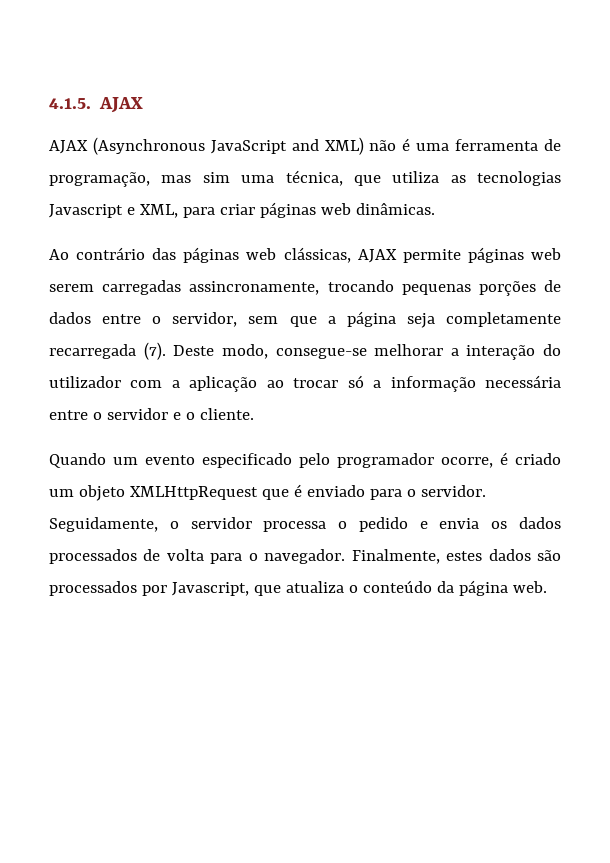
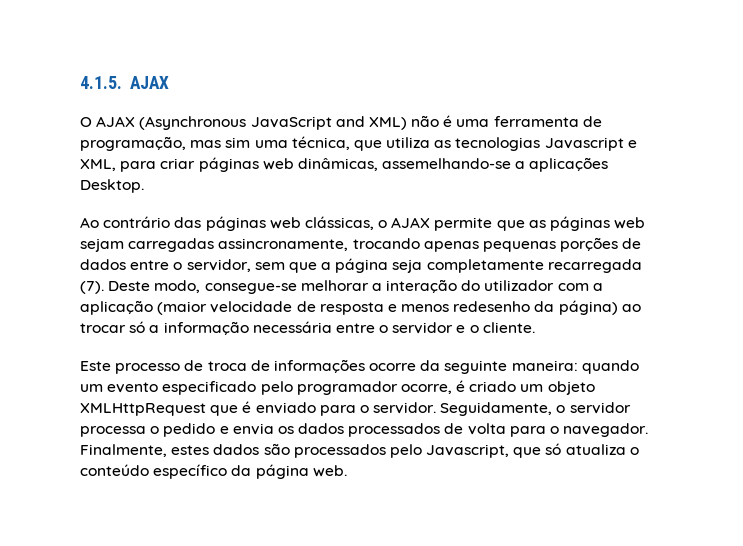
(144, 105) none -> [80,117,92,127] O
[355,203,435,215] dinâmicas. -> [297,157,609,172] [80,179,144,193] dinâmicas, assemelhando-se a aplicações Desktop.
(351, 255) none -> [378,220,388,228] o
[467,247,561,263] [49,284,94,292] páginas web serem -> [496,216,646,231] [80,238,124,252] que as páginas web sejam
(394, 286) none -> [423,241,479,252] apenas
(258, 384) none -> [157,300,618,315] (maior velocidade de resposta e menos redesenho da página)
[49,453,106,468] Quando -> [80,359,639,374] Este processo de troca de informações ocorre da seguinte maneira: quando
[141,585,167,596] por -> [389,444,422,458] pelo
(281, 590) none -> [545,443,562,455] só
(432, 586) none -> [153,464,228,479] específico

